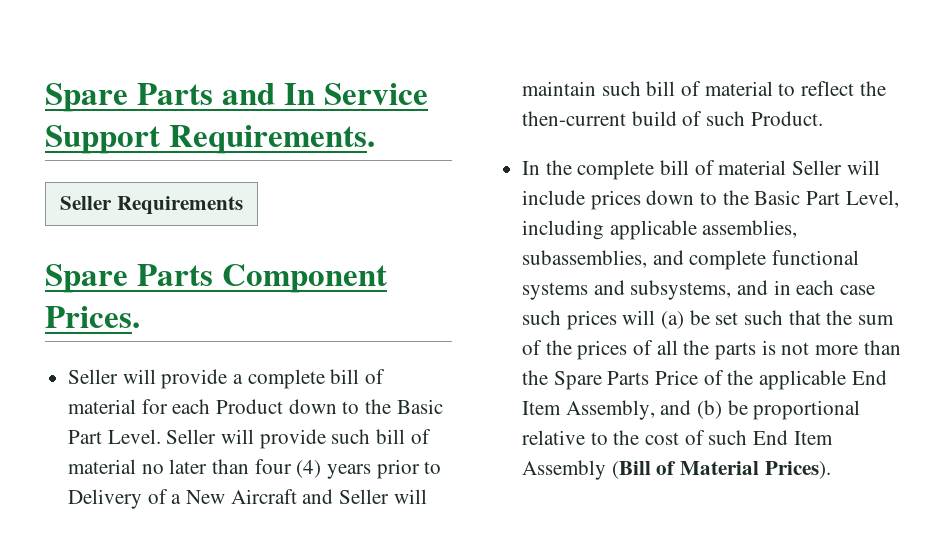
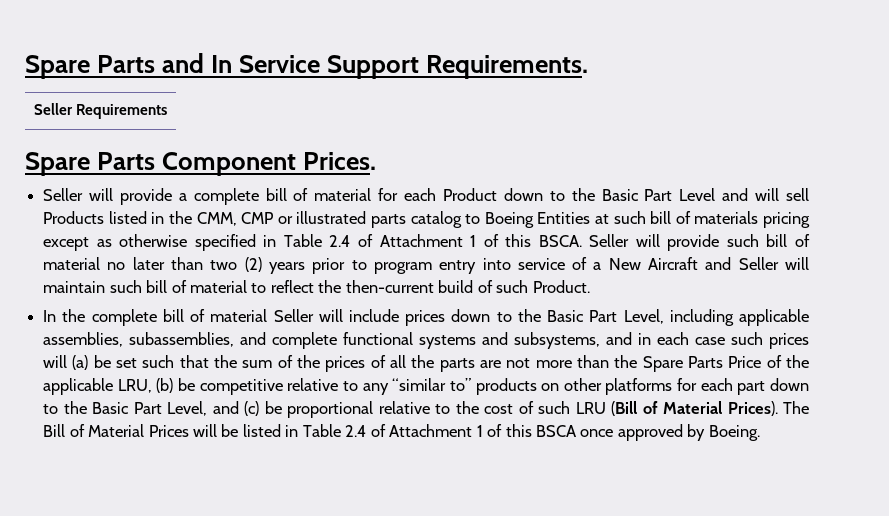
[107,429,161,444] Level. -> [679,188,810,201] [43,211,810,228] [43,234,582,251] Level and will sell Products listed in the CMM, CMP or illustrated parts catalog to Boeing Entities at such bill of materials pricing except as otherwise specified in Table 2.4 of Attachment 1 of this BSCA.
[254,459,322,478] four (4) -> [210,257,262,272] two (2)
[68,489,143,509] Delivery -> [373,258,565,274] program entry into service
[761,340,776,355] is -> [480,360,502,368] are
[851,370,887,385] [522,400,723,420] End Item Assembly, and (b) -> [117,378,809,395] [43,401,260,416] LRU, (b) be competitive relative to any “similar to” products on other platforms for each part down to the Basic Part Level, and (c)
[753,430,833,445] [522,460,607,480] End Item Assembly -> [575,402,606,414] LRU
(831, 470) none -> [782,401,809,414] [43,424,760,441] The Bill of Material Prices will be listed in Table 2.4 of Attachment 1 of this BSCA once approved by Boeing.

